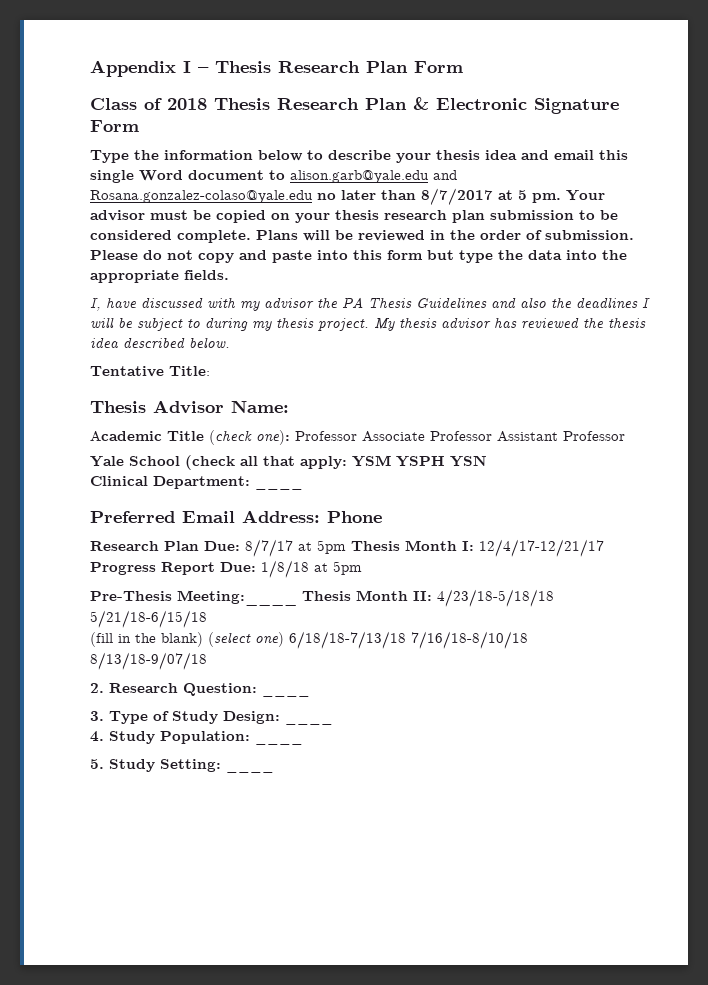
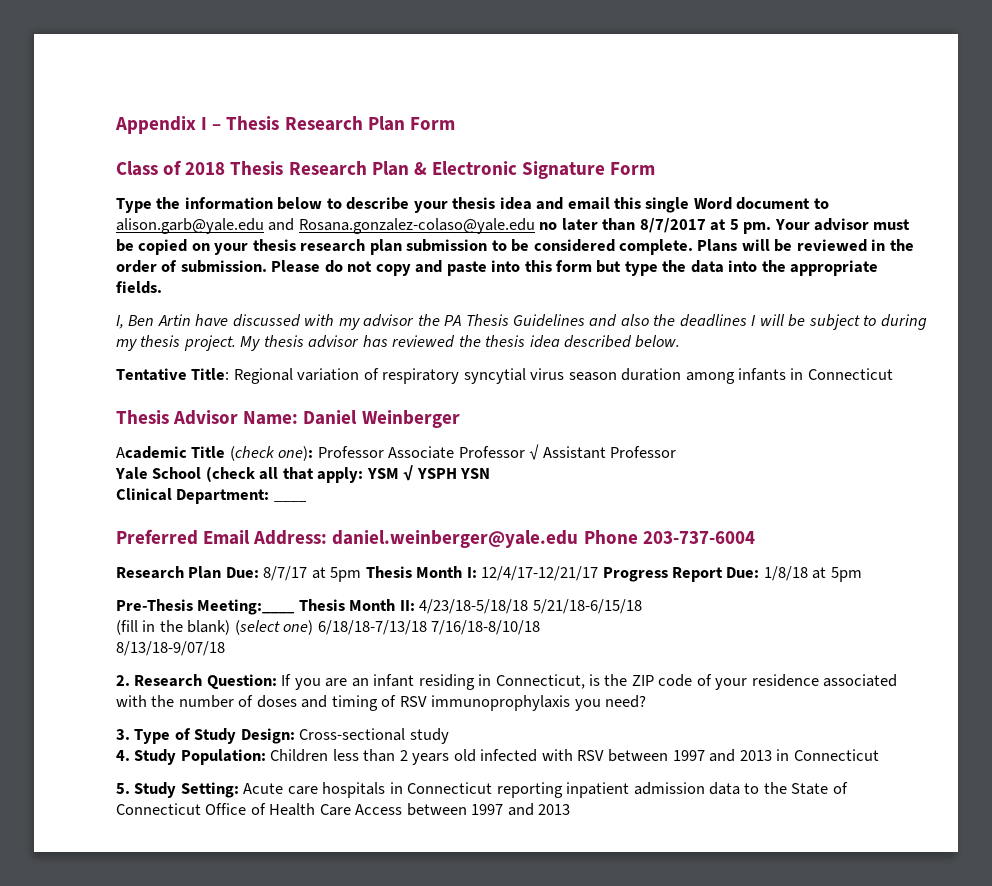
(101, 304) none -> [128,314,191,326] Ben Artin
(210, 371) none -> [233,368,893,384] Regional variation of respiratory syncytial virus season duration among infants in Connecticut
(289, 406) none -> [303,410,460,428] Daniel Weinberger
(492, 436) none -> [529,444,540,460] √
(391, 461) none -> [403,465,414,481] √
(320, 516) none -> [332,530,579,548] daniel.weinberger@yale.edu
(382, 517) none -> [642,531,755,544] 203-737-6004
[262,693,310,697] ____ -> [281,674,898,690] [116,695,647,711] If you are an infant residing in Connecticut, is the ZIP code of your residence associated with the number of doses and timing of RSV immunoprophylaxis you need?
[285,721,333,725] ____ -> [299,728,449,744] Cross-sectional study
[255,741,303,745] [90,759,274,773] ____ // 5. Study Setting: ____ -> [270,749,879,765] [116,782,848,798] [116,803,571,816] Children less than 2 years old infected with RSV between 1997 and 2013 in Connecticut // 5. Study Setting: Acute care hospitals in Connecticut reporting inpatient admission data to the State of Connecticut Office of Health Care Access between 1997 and 2013

